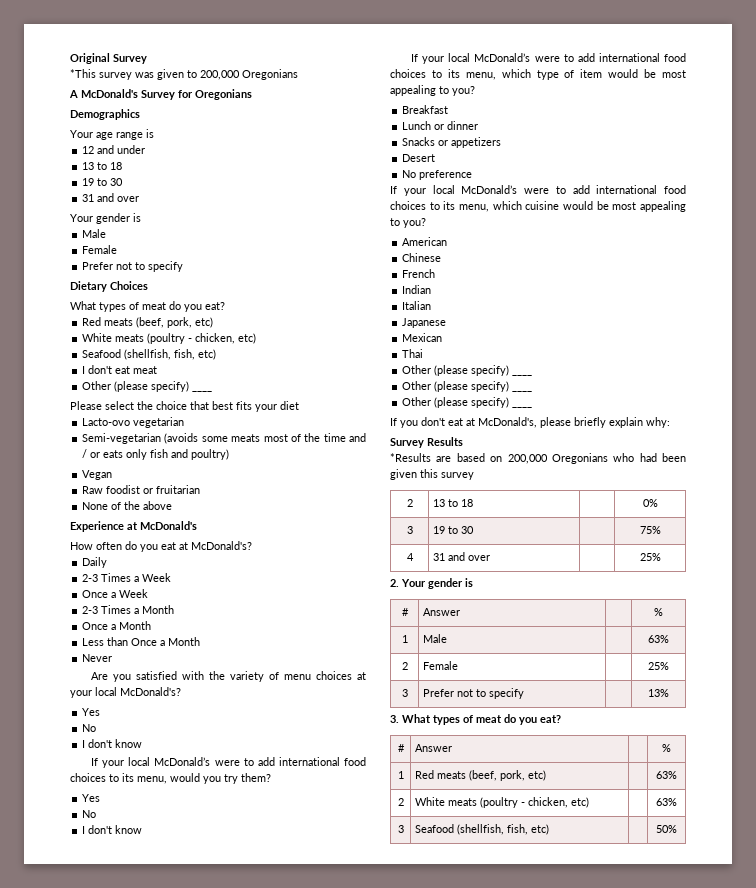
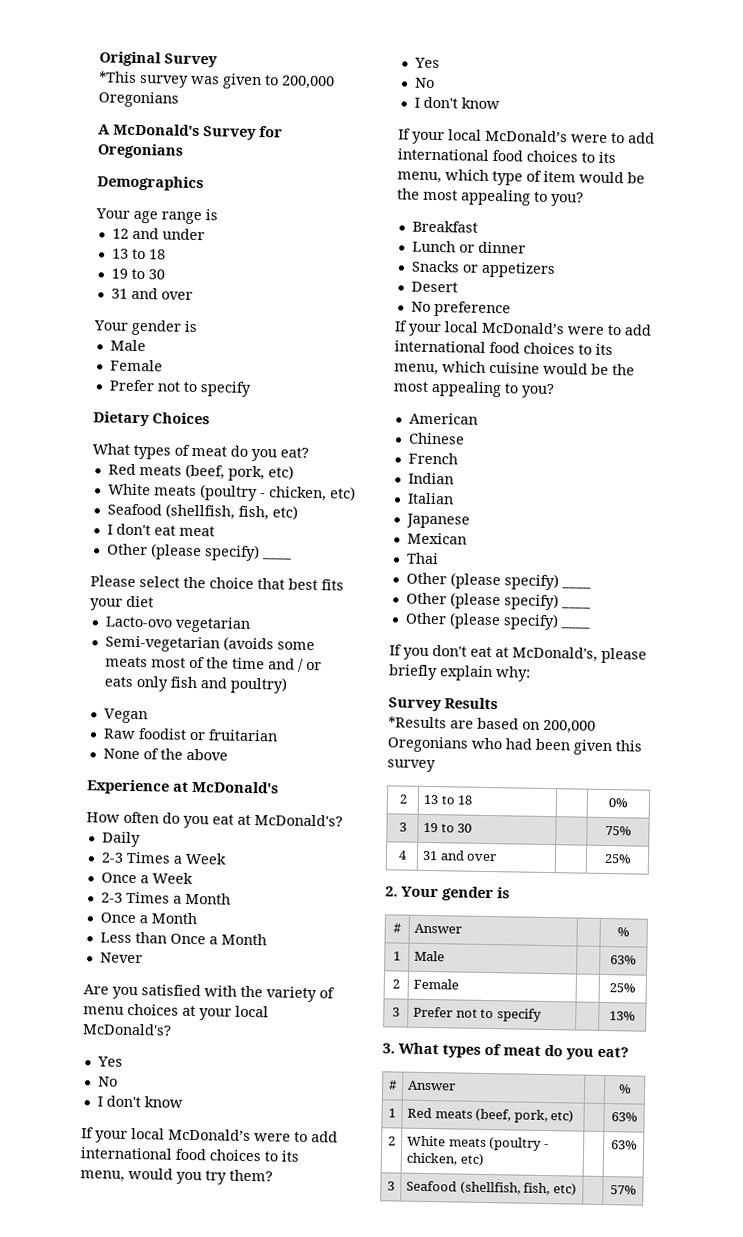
(657, 73) none -> [397,188,420,200] the
(609, 205) none -> [612,364,635,376] the
[656,825,677,833] 50% -> [609,1185,637,1195] 57%

